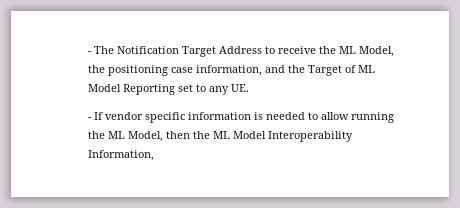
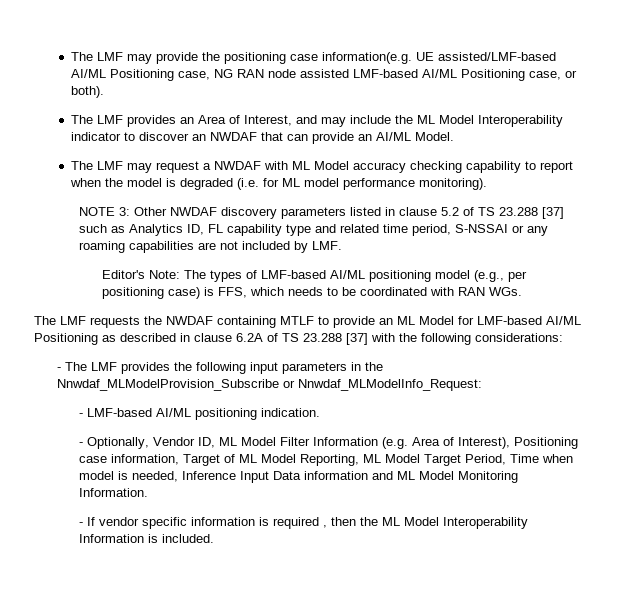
[88,46,395,57] [88,65,376,76] [88,84,250,95] - The Notification Target Address to receive the ML Model, the positioning case information, and the Target of ML Model Reporting set to any UE. -> [70,52,556,64] [70,69,577,81] [70,86,104,98] [70,115,563,127] [70,132,454,144] [70,161,573,173] [69,178,487,190] [79,207,565,219] [79,224,549,236] [79,241,343,253] [101,270,527,282] [101,287,522,299] [34,316,581,328] [34,333,563,345] [56,362,383,374] [56,379,482,391] [79,408,321,420] [79,437,579,449] [79,454,574,466] [79,471,519,483] [79,488,149,497] The LMF may provide the positioning case information(e.g. UE assisted/LMF-based AI/ML Positioning case, NG RAN node assisted LMF-based AI/ML Positioning case, or both). // The LMF provides an Area of Interest, and may include the ML Model Interoperability indicator to discover an NWDAF that can provide an AI/ML Model. // The LMF may request a NWDAF with ML Model accuracy checking capability to report when the model is degraded (i.e. for ML model performance monitoring). // NOTE 3: Other NWDAF discovery parameters listed in clause 5.2 of TS 23.288 [37] such as Analytics ID, FL capability type and related time period, S-NSSAI or any roaming capabilities are not included by LMF. // Editor's Note: The types of LMF-based AI/ML positioning model (e.g., per positioning case) is FFS, which needs to be coordinated with RAN WGs. // The LMF requests the NWDAF containing MTLF to provide an ML Model for LMF-based AI/ML Positioning as described in clause 6.2A of TS 23.288 [37] with the following considerations: // - The LMF provides the following input parameters in the Nnwdaf_MLModelProvision_Subscribe or Nnwdaf_MLModelInfo_Request: // - LMF-based AI/ML positioning indication. // - Optionally, Vendor ID, ML Model Filter Information (e.g. Area of Interest), Positioning case information, Target of ML Model Reporting, ML Model Target Period, Time when model is needed, Inference Input Data information and ML Model Monitoring Information.
[266,112,395,123] [88,131,164,142] needed to allow running the ML Model, -> [273,517,328,529] required ,
[88,150,155,161] Information, -> [79,534,215,543] Information is included.

